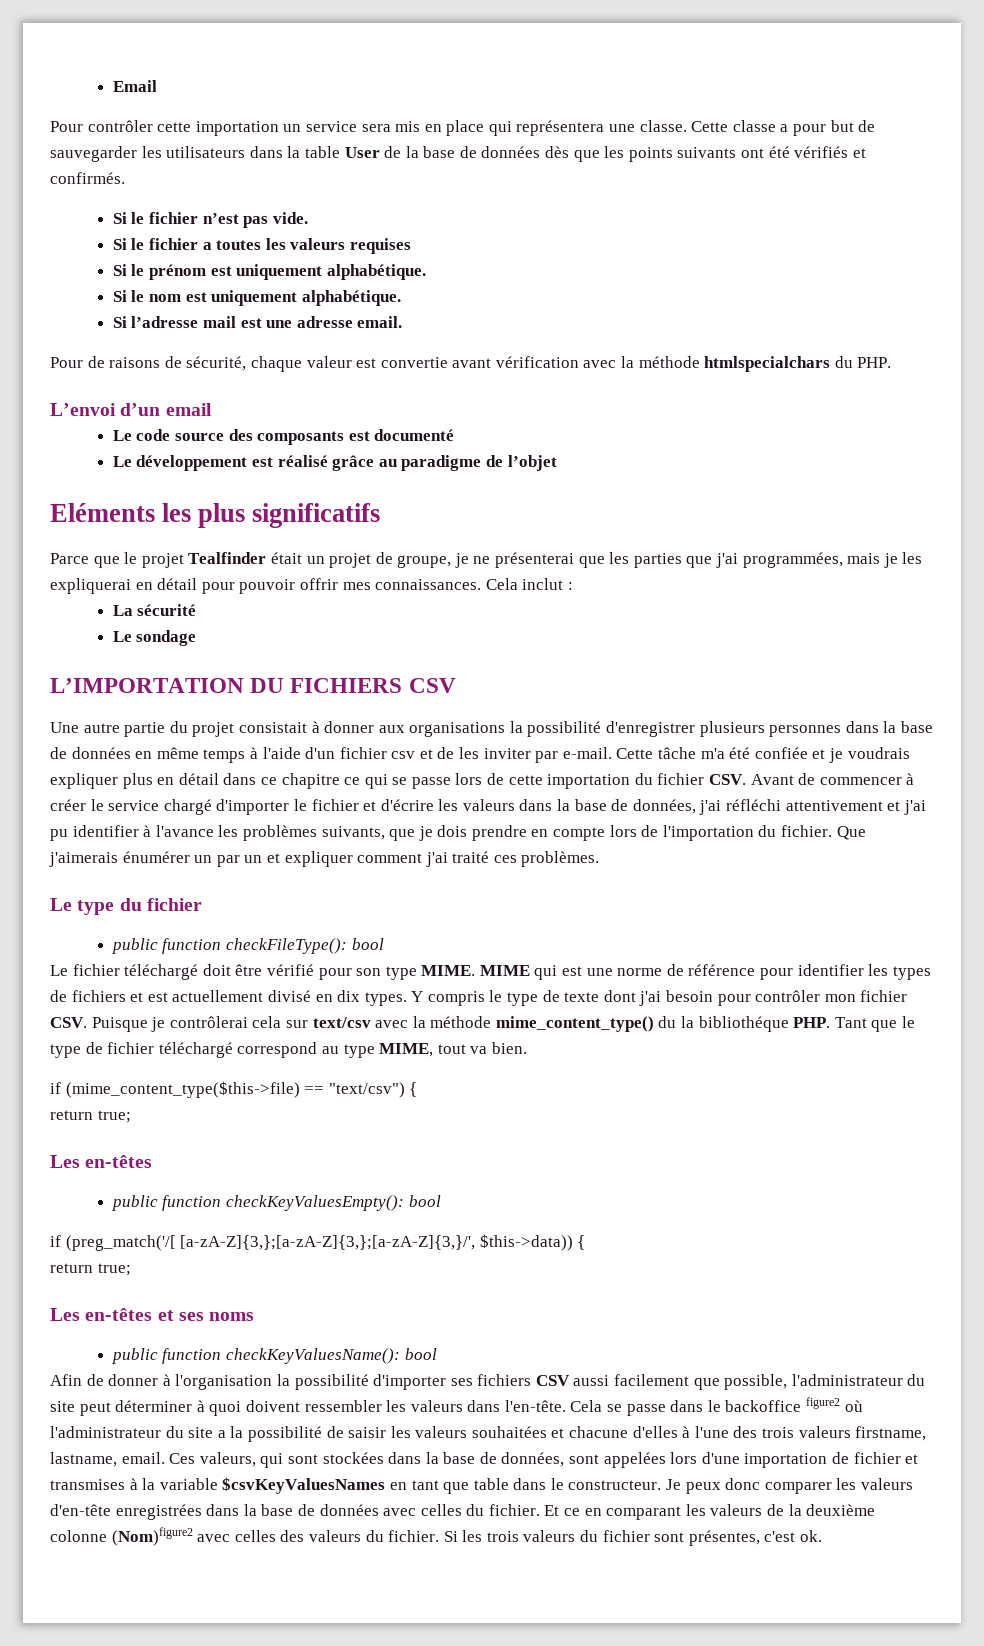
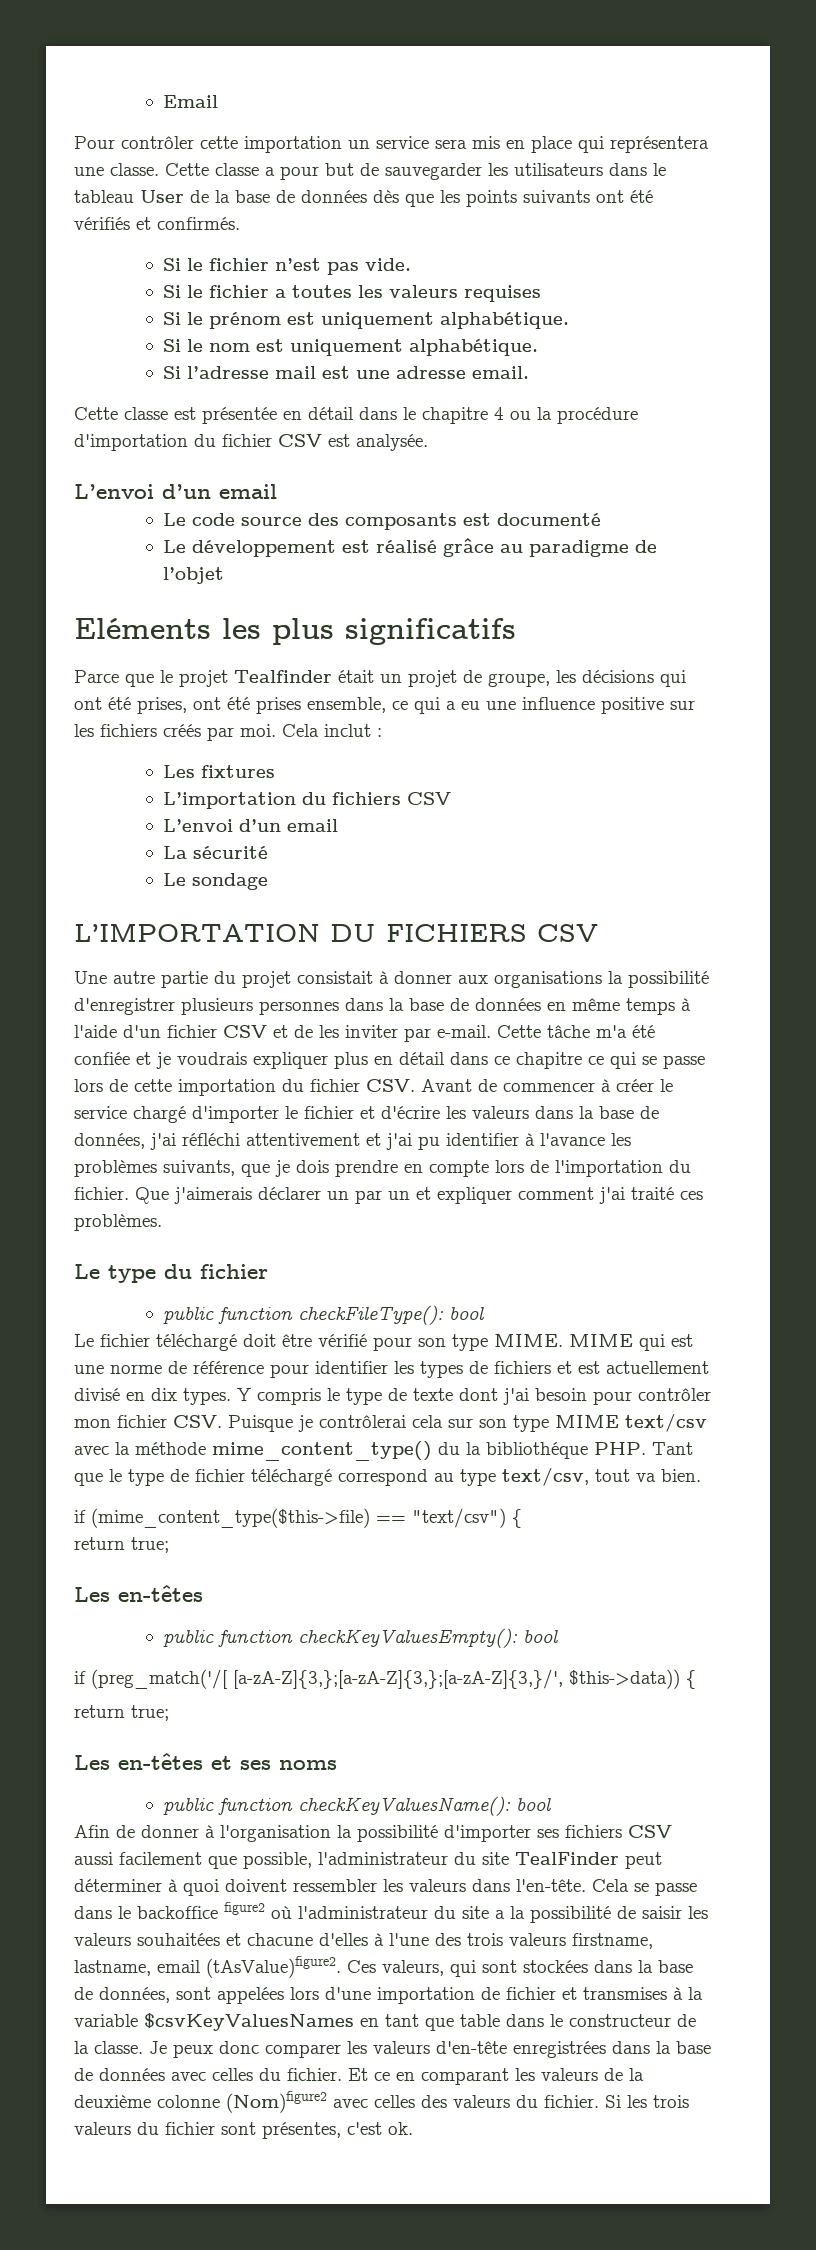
[287,146,340,158] la table -> [653,163,666,176] [74,190,134,203] le tableau
[50,356,892,372] Pour de raisons de sécurité, chaque valeur est convertie avant vérification avec la méthode htmlspecialchars du PHP. -> [74,407,638,424] [74,434,428,451] Cette classe est présentée en détail dans le chapitre 4 ou la procédure d'importation du fichier CSV est analysée.
[454,552,923,568] [50,578,573,594] je ne présenterai que les parties que j'ai programmées, mais je les expliquerai en détail pour pouvoir offrir mes connaissances. Cela inclut : -> [556,670,686,687] [74,697,695,714] [74,724,382,741] [162,765,275,778] [162,792,451,809] [162,819,338,832] les décisions qui ont été prises, ont été prises ensemble, ce qui a eu une influence positive sur les fichiers créés par moi. Cela inclut : // Les fixtures // L’importation du fichiers CSV // L’envoi d’un email
[391,751,416,759] csv -> [223,1025,267,1038] CSV
[122,851,190,863] énumérer -> [258,1187,321,1200] déclarer
(308, 1024) none -> [479,1415,619,1432] son type MIME
[379,1043,434,1057] MIME, -> [502,1467,589,1486] text/csv,
(75, 1406) none -> [515,1852,619,1865] TealFinder
[121,1452,165,1464] email. -> [157,1956,341,1978] email (tAsValue)figure2.
[568,1480,662,1490] constructeur. -> [569,2014,696,2027] [74,2041,143,2054] constructeur de la classe.

